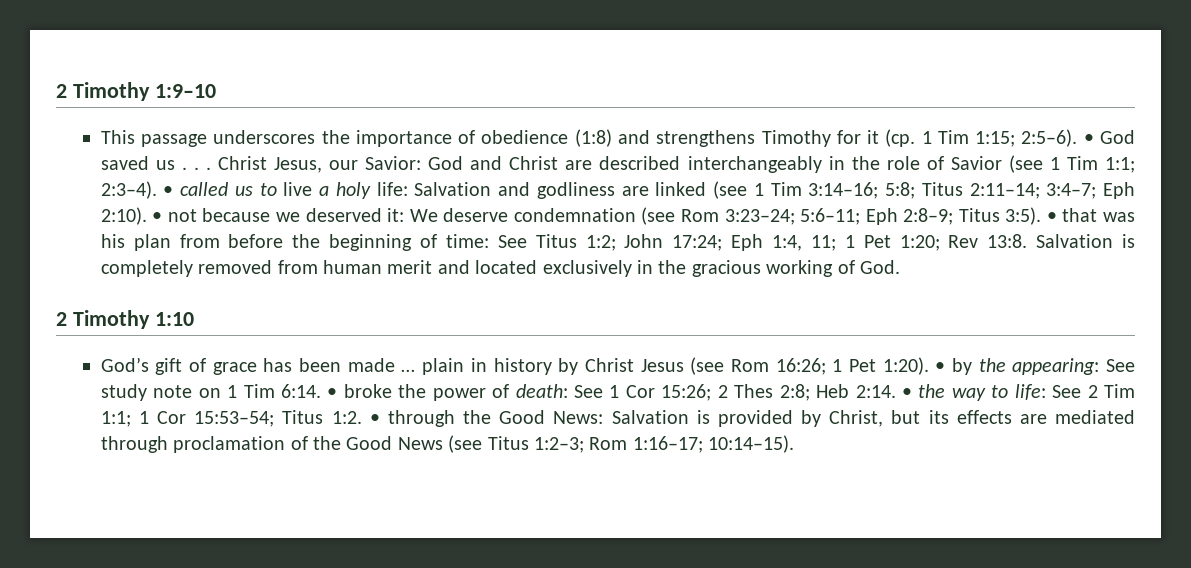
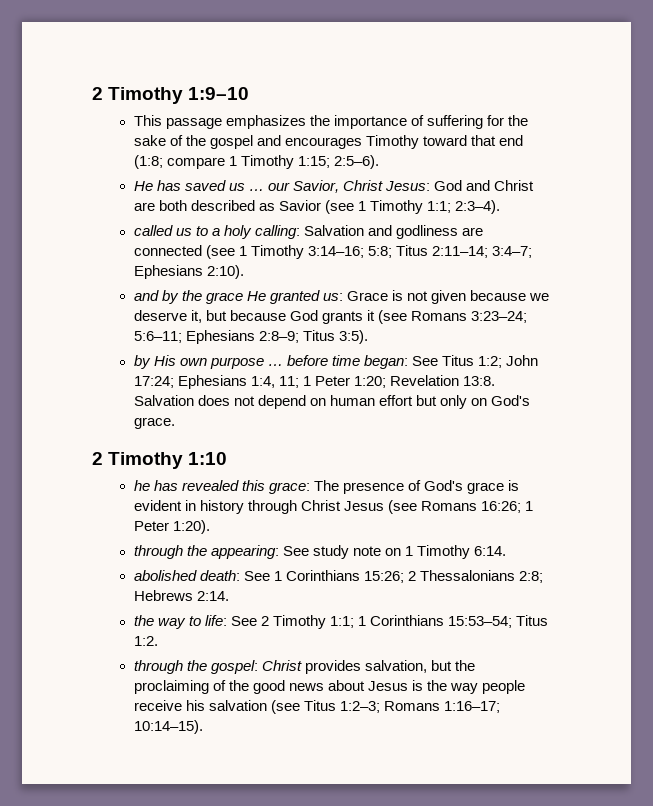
[213,130,316,144] underscores -> [225,115,306,129] emphasizes
[481,129,1135,147] [100,156,944,173] obedience (1:8) and strengthens Timothy for it (cp. 1 Tim 1:15; 2:5–6). • God saved us . . . Christ Jesus, our Savior: God and Christ are described interchangeably in the role of -> [426,115,528,129] [133,135,523,149] [133,155,379,169] [133,180,535,193] [133,200,275,211] suffering for the sake of the gospel and encourages Timothy toward that end (1:8; compare 1 Timothy 1:15; 2:5–6). // He has saved us … our Savior, Christ Jesus: God and Christ are both described as
[1066,156,1098,170] Tim -> [369,200,423,214] Timothy
[163,186,174,196] • -> (500, 207) //
[283,182,313,196] live -> (208, 231) none
[376,182,408,196] life: -> [254,225,300,239] calling:
[655,181,802,199] linked (see 1 Tim -> [133,245,304,259] connected (see 1 Timothy
[1103,182,1136,199] Eph -> [133,265,203,279] Ephesians
[152,207,719,225] • not because we deserved it: We deserve condemnation (see Rom -> [133,290,550,304] [133,310,467,324] // and by the grace He granted us: Grace is not given because we deserve it, but because God grants it (see Romans
[865,208,898,225] Eph -> [185,330,255,344] Ephesians
[1046,208,1135,222] [100,234,489,251] • that was his plan from before the beginning of time: -> [133,355,408,369] // by His own purpose … before time began:
[731,234,764,251] Eph -> [177,375,247,389] Ephesians
[863,234,1136,251] [100,260,900,277] [56,310,194,329] [100,357,465,375] Pet 1:20; Rev 13:8. Salvation is completely removed from human merit and located exclusively in the gracious working of God. // 2 Timothy 1:10 // God’s gift of grace has been made … plain -> [314,375,495,388] [133,395,531,409] [133,417,175,429] [92,452,228,469] [133,480,520,494] [133,500,182,511] Peter 1:20; Revelation 13:8. Salvation does not depend on human effort but only on God's grace. // 2 Timothy 1:10 // he has revealed this grace: The presence of God's grace is evident
[558,358,579,375] by -> [247,500,297,514] through
[730,359,769,372] Rom -> [420,501,477,511] Romans
[848,359,876,372] Pet -> [133,521,169,531] Peter
[935,358,972,375] • by -> [133,545,183,559] // through
[243,384,275,398] Tim -> [416,545,470,559] Timothy
[327,384,510,401] • broke the power of -> [133,570,197,581] // abolished
[625,385,655,398] Cor -> [285,570,360,581] Corinthians
[734,384,850,401] Thes 2:8; Heb -> [419,570,543,583] [133,590,193,601] Thessalonians 2:8; Hebrews
[901,388,912,398] • -> (229, 596) //
[1104,384,1135,398] Tim -> [272,615,326,629] Timothy
[157,411,187,424] Cor -> [369,615,444,626] Corinthians
[369,410,1135,427] [100,436,443,453] • through the Good News: Salvation is provided by Christ, but its effects are mediated through proclamation of the Good News -> [133,660,475,674] [133,680,526,694] [133,700,267,711] // through the gospel: Christ provides salvation, but the proclaiming of the good news about Jesus is the way people receive his salvation
[589,437,628,450] Rom -> [383,701,440,711] Romans

